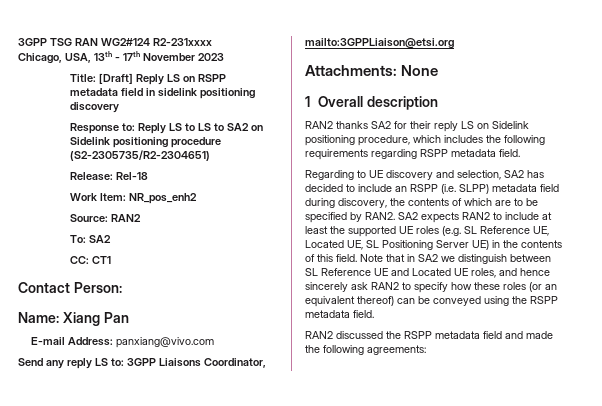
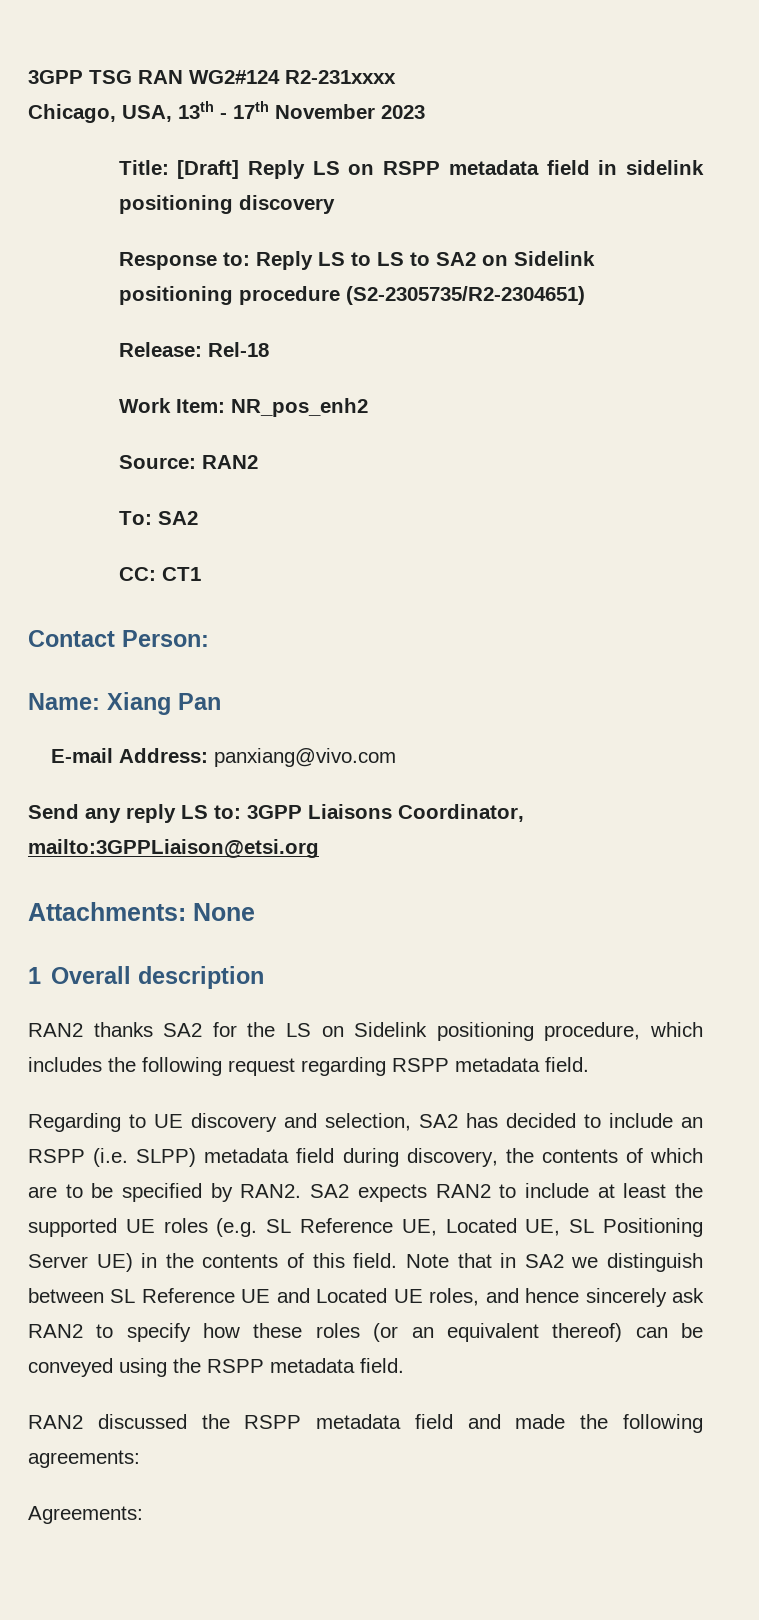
[410,121,458,132] their reply -> [247,1022,276,1037] the
[305,149,368,160] requirements -> [228,1058,295,1076] request
(426, 350) none -> [28,1506,143,1524] // Agreements:

